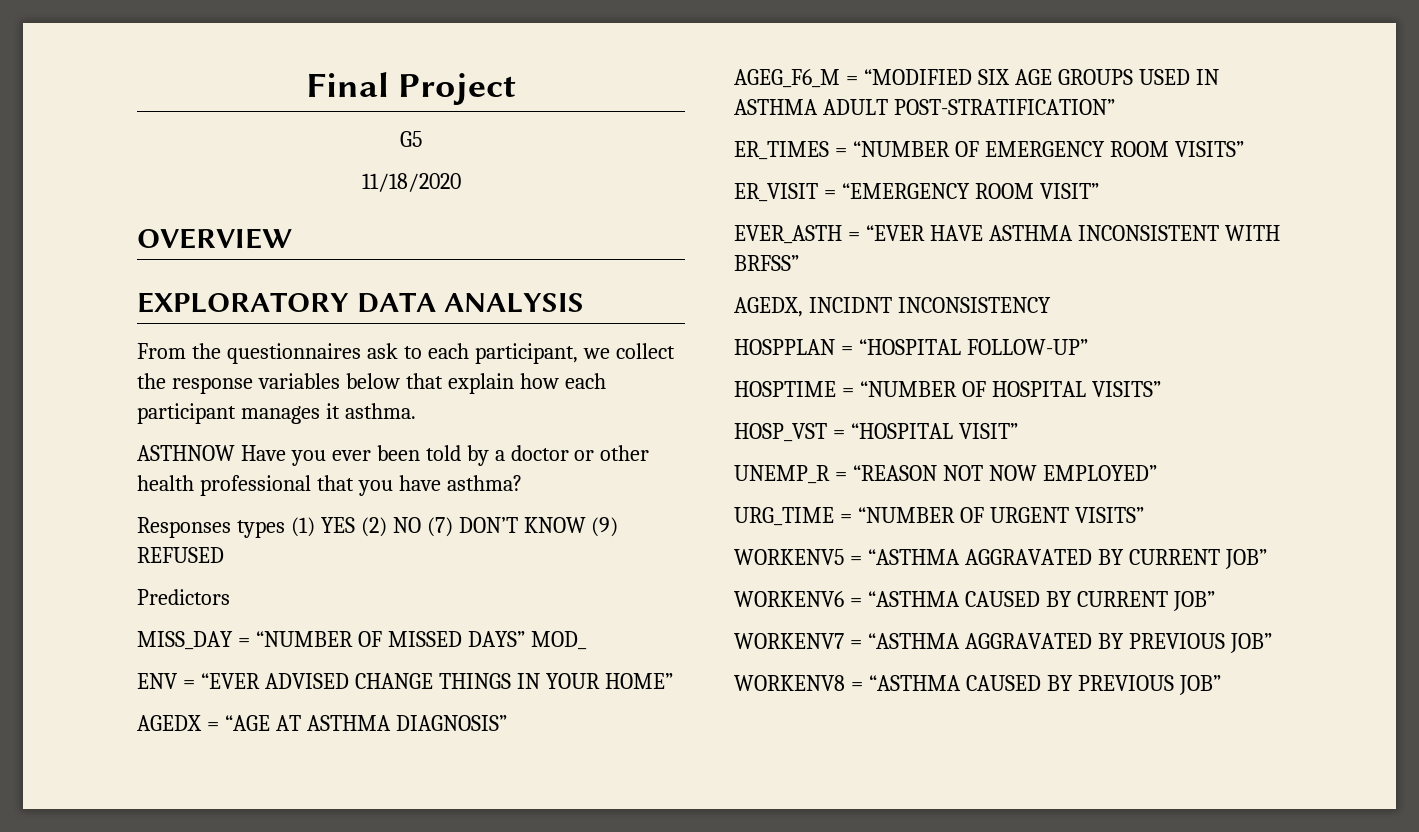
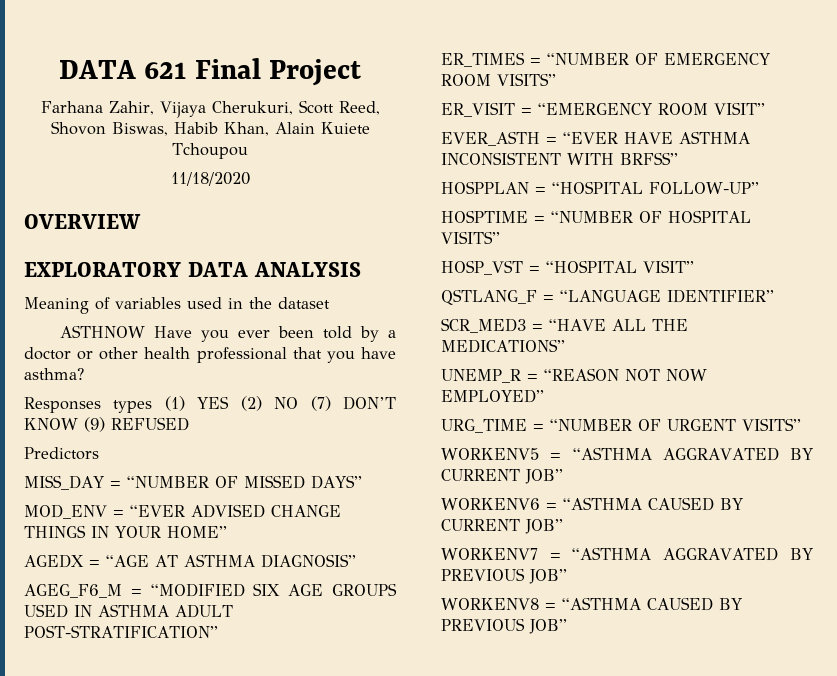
(305, 84) none -> [58,60,187,79] DATA 621
[400,131,422,147] G5 -> [40,100,380,118] [50,121,370,136] [172,143,249,159] Farhana Zahir, Vijaya Cherukuri, Scott Reed, Shovon Biswas, Habib Khan, Alain Kuiete Tchoupou
[137,343,675,364] [137,373,606,394] [137,403,416,424] From the questionnaires ask to each participant, we collect the response variables below that explain how each participant manages it asthma. -> [24,297,330,314] Meaning of variables used in the dataset
[530,631,587,650] [137,673,178,689] MOD_ // ENV -> [24,504,107,519] // MOD_ENV
[734,297,1051,317] // AGEDX, INCIDNT INCONSISTENCY -> (678, 158) none
(1018, 431) none -> [441,289,774,305] [441,318,688,333] [441,339,565,353] // QSTLANG_F = “LANGUAGE IDENTIFIER” // SCR_MED3 = “HAVE ALL THE MEDICATIONS”

